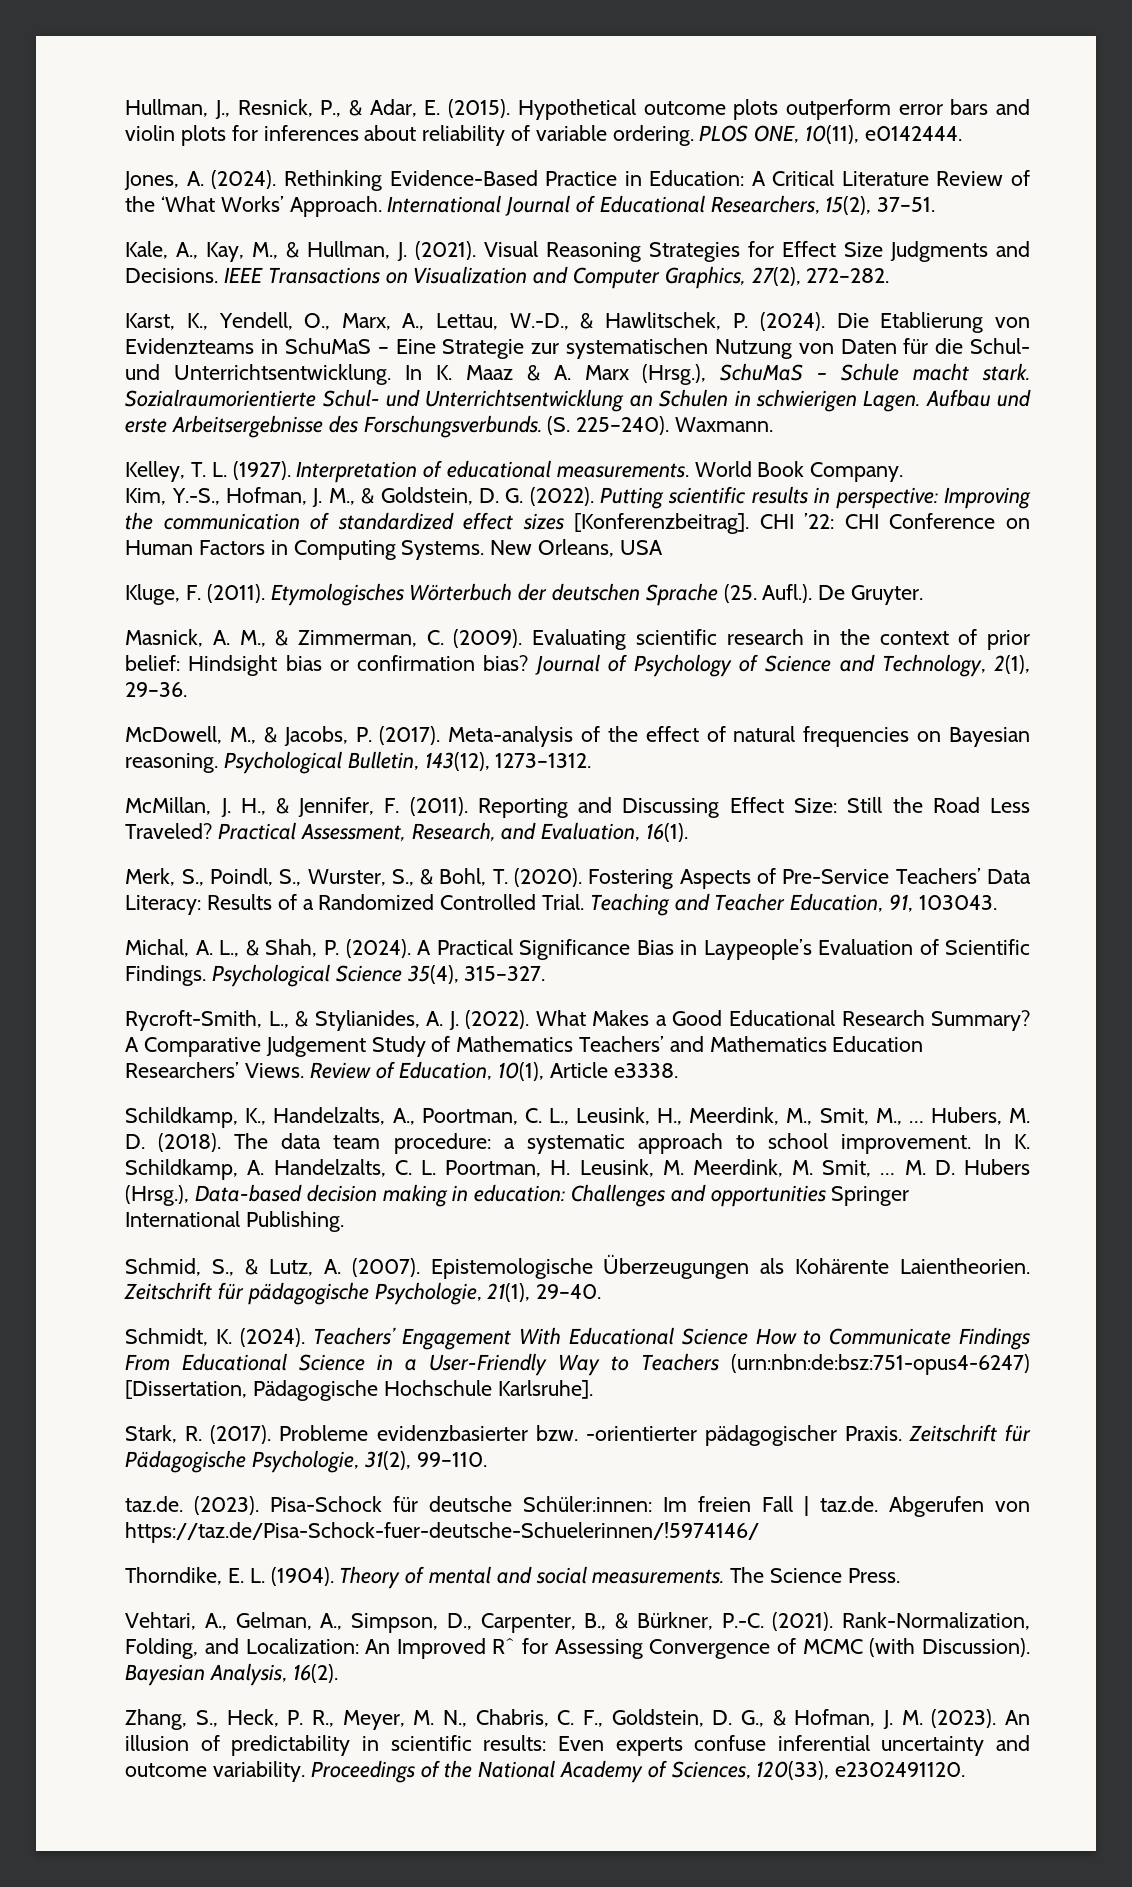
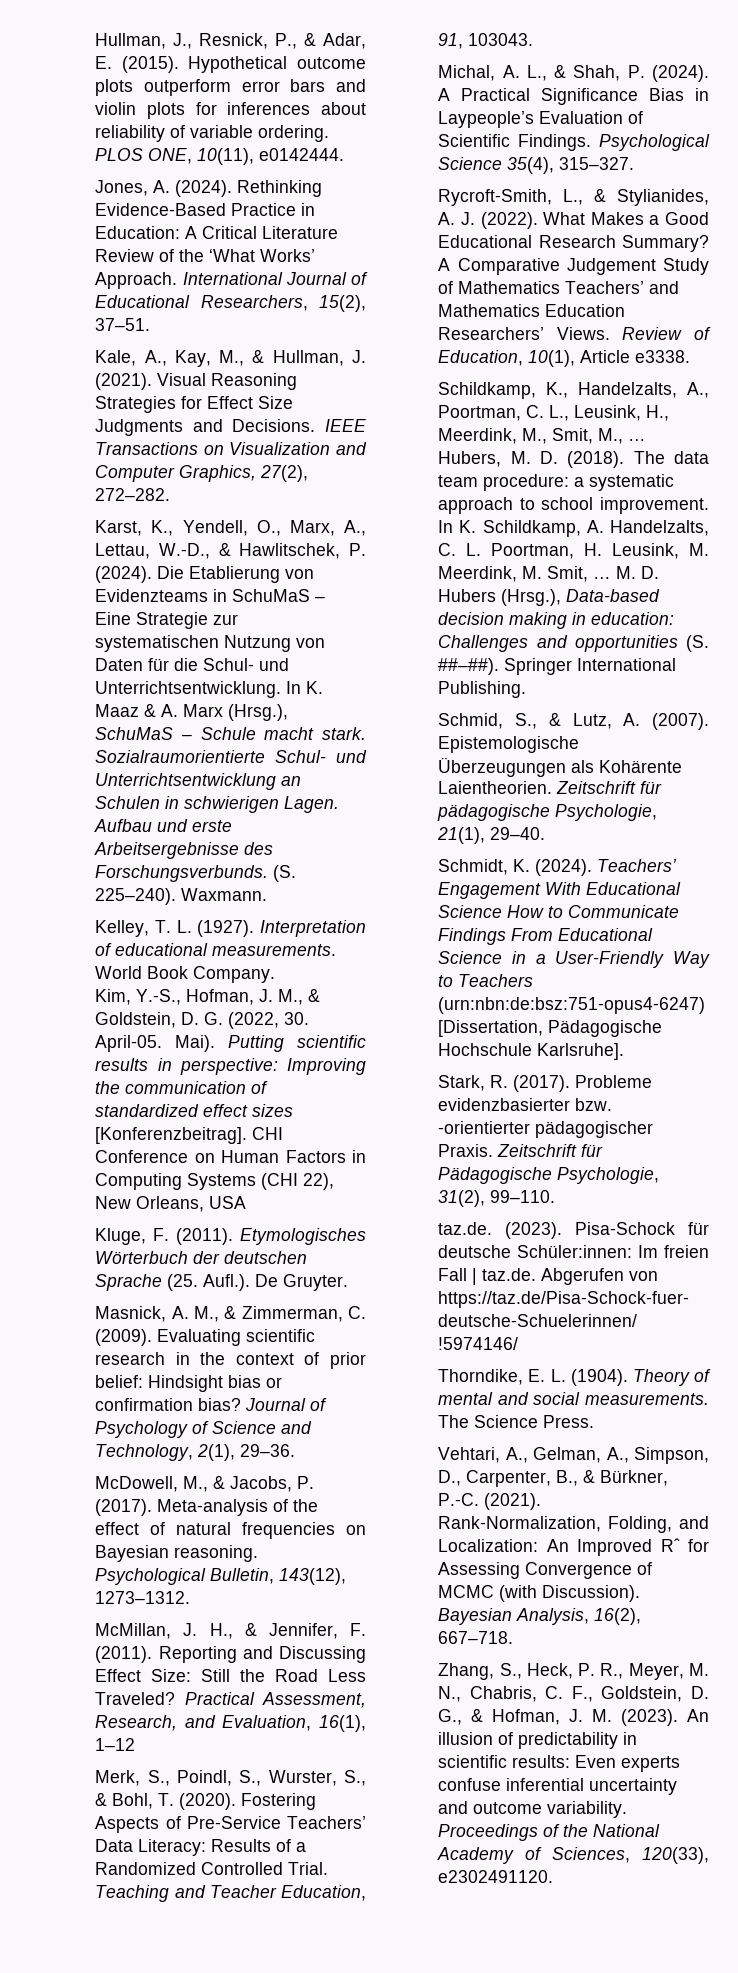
[529,487,594,506] (2022). -> [228,1012,310,1029] [95,1035,216,1052] (2022, 30. April-05. Mai).
[804,513,879,529] ’22: CHI -> (284, 1133) none
[401,540,485,560] Systems. -> [187,1173,335,1190] Systems (CHI 22),
[646,823,689,842] 16(1). -> [319,1715,366,1732] [95,1738,136,1751] 16(1), 1–12
(826, 1196) none -> [686,635,709,652] [438,658,500,675] (S. ##–##).
[292,1664,338,1683] 16(2). -> [594,1608,642,1625] [438,1631,514,1644] 16(2), 667–718.

